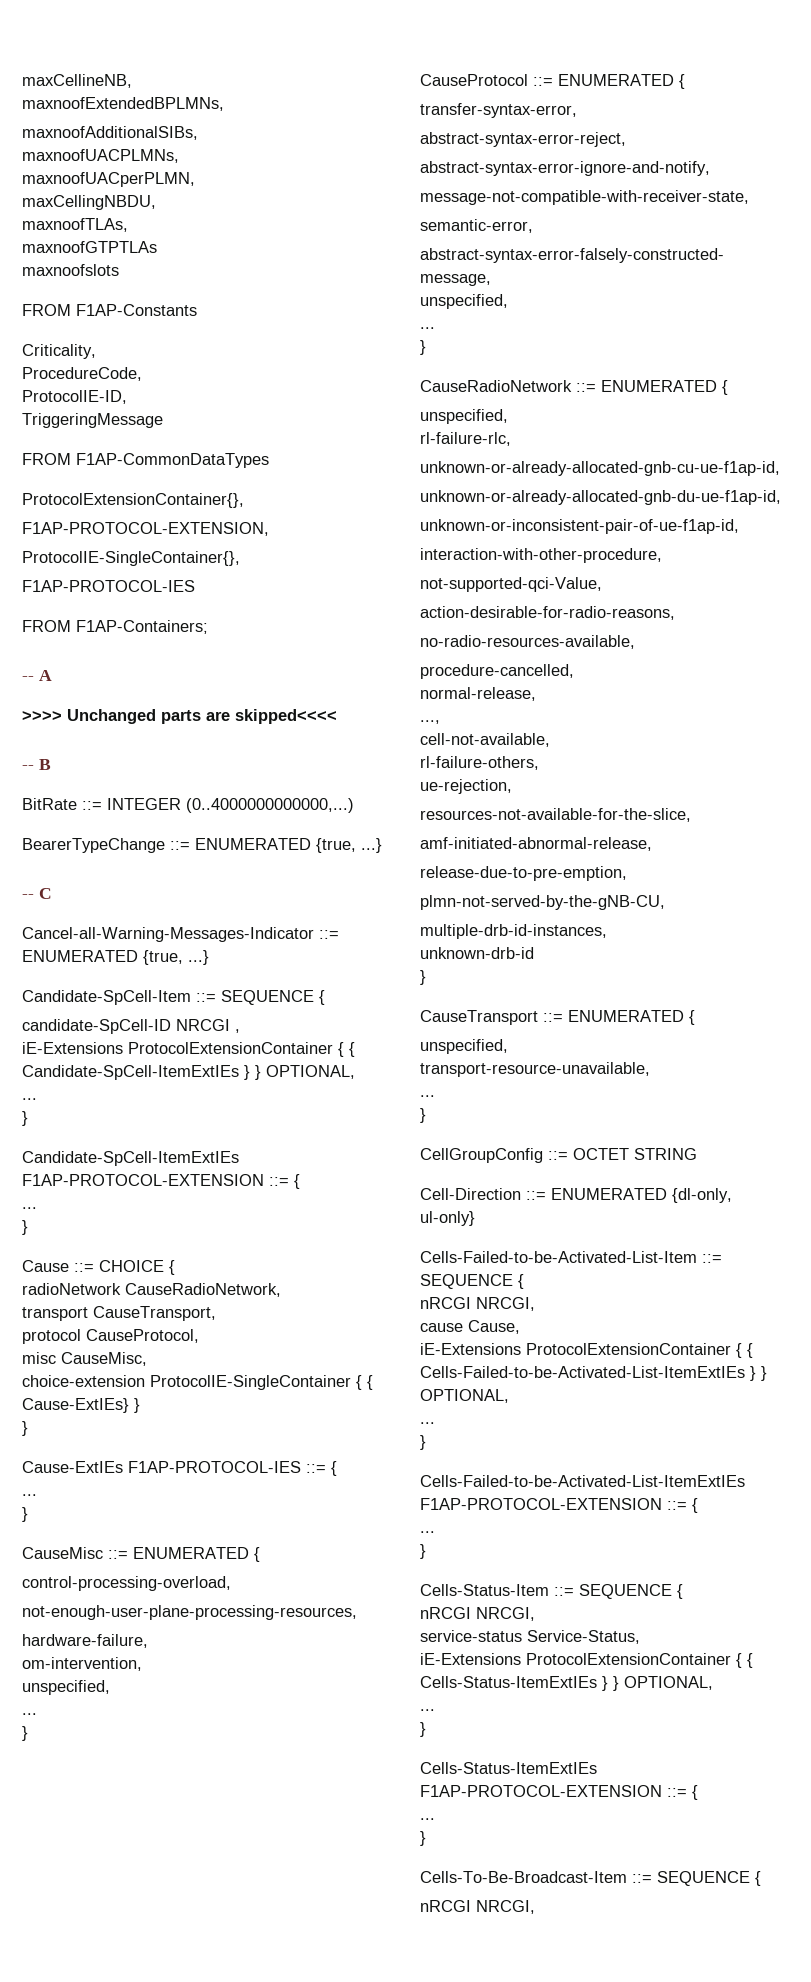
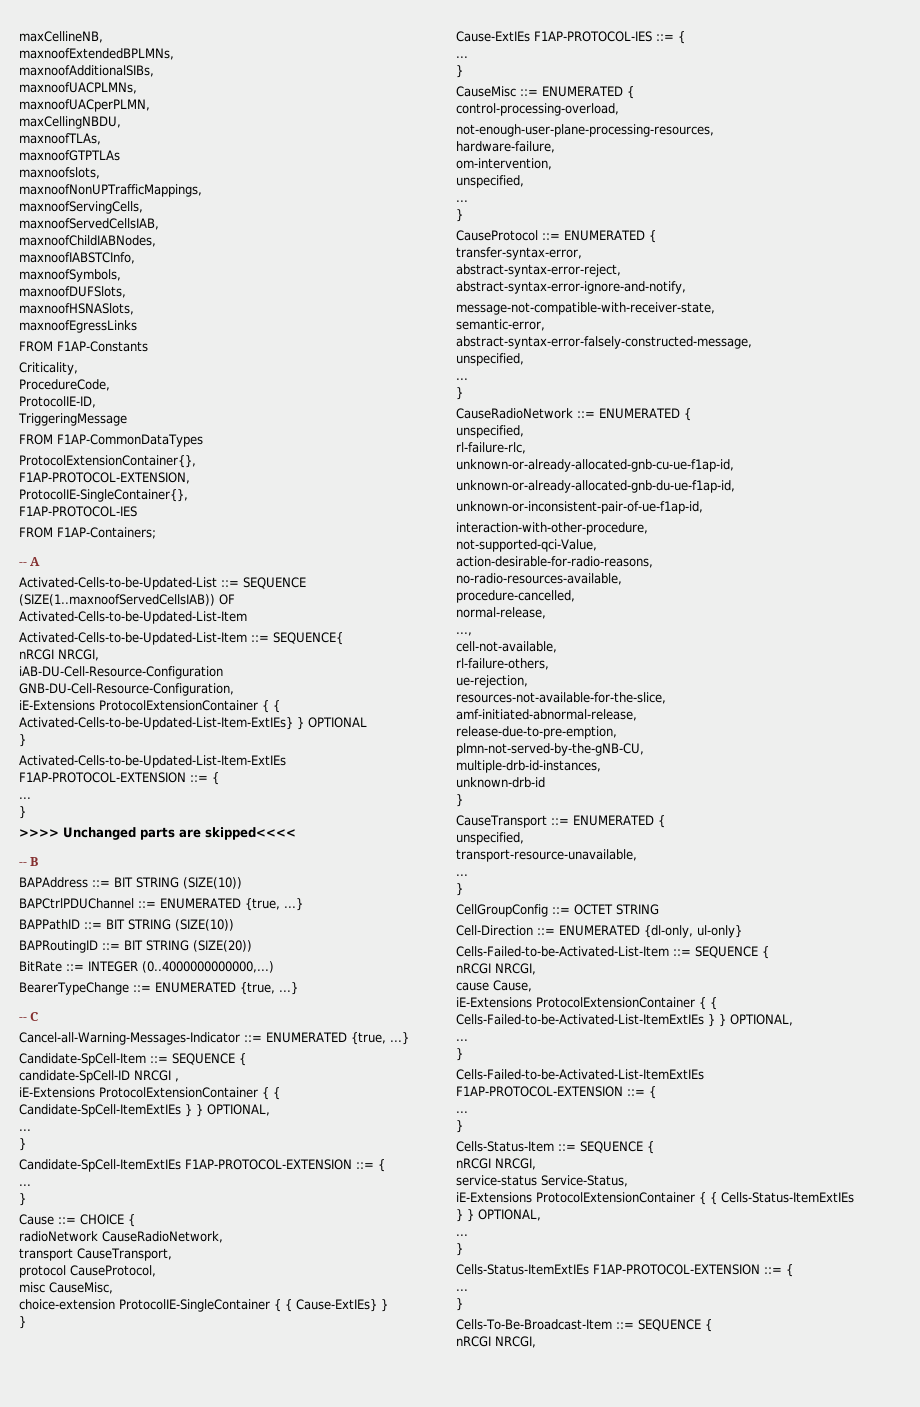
[22,264,119,276] maxnoofslots -> [19,167,100,179] [19,184,202,197] [19,201,143,214] [19,218,159,230] [19,235,156,247] [19,252,135,264] [19,269,121,282] [19,286,126,298] [19,303,134,315] [19,320,137,333] maxnoofslots, // maxnoofNonUPTrafficMappings, // maxnoofServingCells, // maxnoofServedCellsIAB, // maxnoofChildIABNodes, // maxnoofIABSTCInfo, // maxnoofSymbols, // maxnoofDUFSlots, // maxnoofHSNASlots, // maxnoofEgressLinks
(52, 675) none -> [19,577,306,590] [19,594,235,606] [19,611,247,624] [19,632,343,645] [19,649,99,661] [19,666,223,679] [19,683,234,696] [19,700,280,713] [19,717,367,730] [19,734,26,747] [19,755,286,768] [19,772,219,785] [19,797,31,799] [19,806,26,819] // Activated-Cells-to-be-Updated-List ::= SEQUENCE (SIZE(1..maxnoofServedCellsIAB)) OF Activated-Cells-to-be-Updated-List-Item // Activated-Cells-to-be-Updated-List-Item ::= SEQUENCE{ // nRCGI NRCGI, // iAB-DU-Cell-Resource-Configuration GNB-DU-Cell-Resource-Configuration, // iE-Extensions ProtocolExtensionContainer { { Activated-Cells-to-be-Updated-List-Item-ExtIEs} } OPTIONAL // } // Activated-Cells-to-be-Updated-List-Item-ExtIEs F1AP-PROTOCOL-EXTENSION ::= { // ... // }
(51, 764) none -> [19,877,242,889] [19,898,303,911] [19,919,234,931] [19,940,252,953] // BAPAddress ::= BIT STRING (SIZE(10)) // BAPCtrlPDUChannel ::= ENUMERATED {true, ...} // BAPPathID ::= BIT STRING (SIZE(10)) // BAPRoutingID ::= BIT STRING (SIZE(20))

